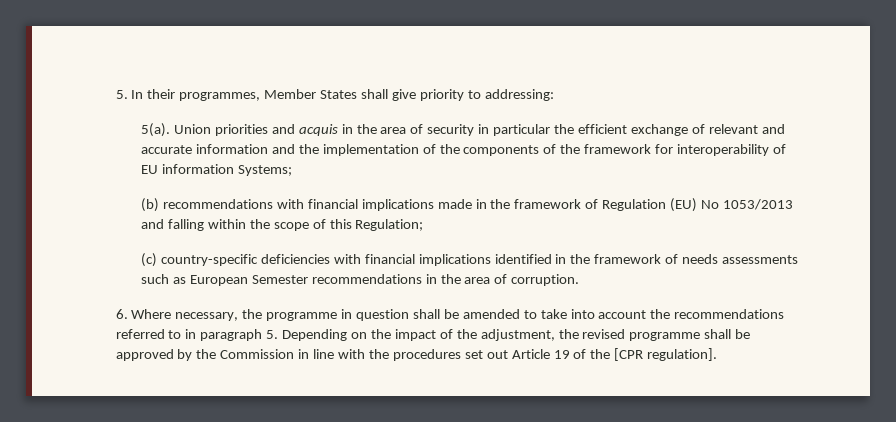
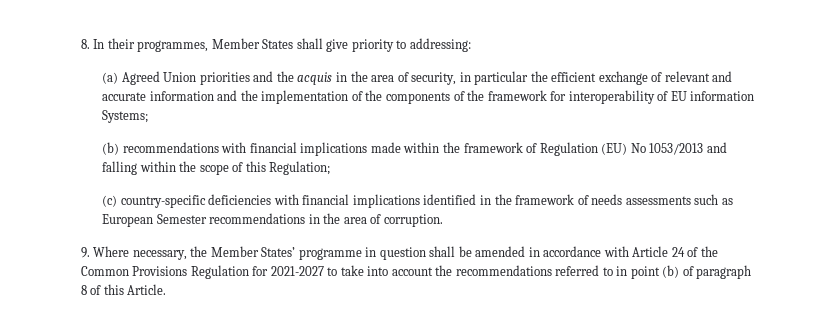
[115,90,128,99] 5. -> [80,39,90,49] 8.
[141,123,171,137] 5(a). -> [102,71,160,85] (a) Agreed
(295, 129) none -> [276,71,294,82] the
[427,124,475,136] security -> [411,72,457,85] security,
[475,199,487,209] in -> [403,142,440,153] within
[115,309,128,319] 6. -> [80,247,90,258] 9.
(263, 314) none -> [210,246,296,257] Member States’
(520, 314) none -> [528,246,718,257] [80,265,324,279] in accordance with Article 24 of the Common Provisions Regulation for 2021-2027
[200,329,751,341] [115,348,718,361] paragraph 5. Depending on the impact of the adjustment, the revised programme shall be approved by the Commission in line with the procedures set out Article 19 of the [CPR regulation]. -> [630,265,752,279] [80,284,167,295] point (b) of paragraph 8 of this Article.

